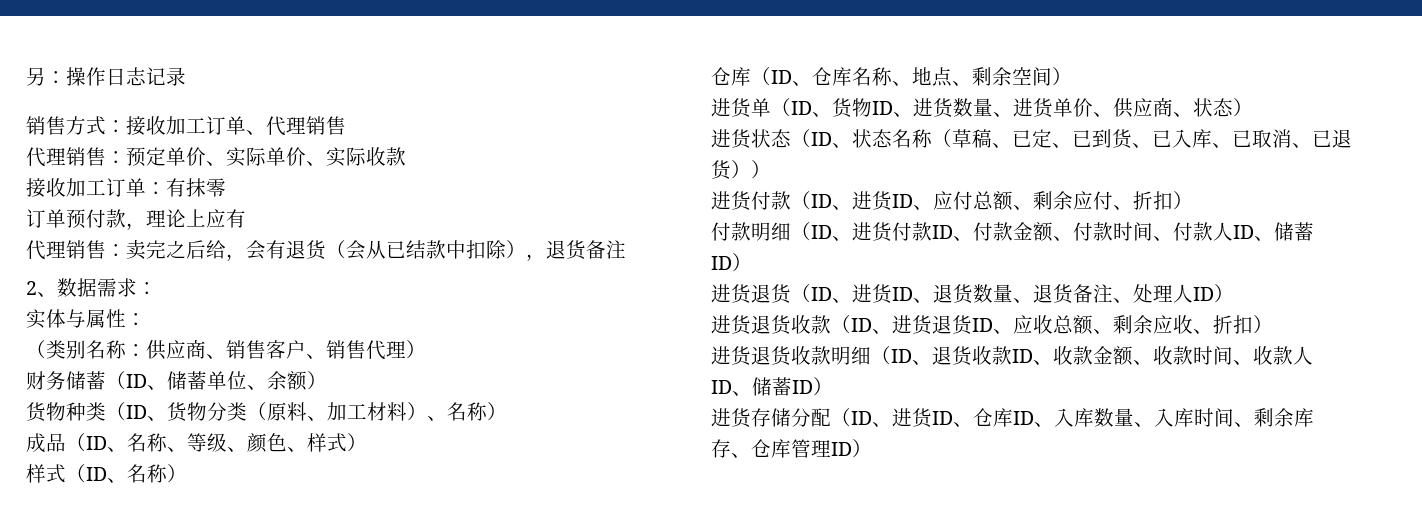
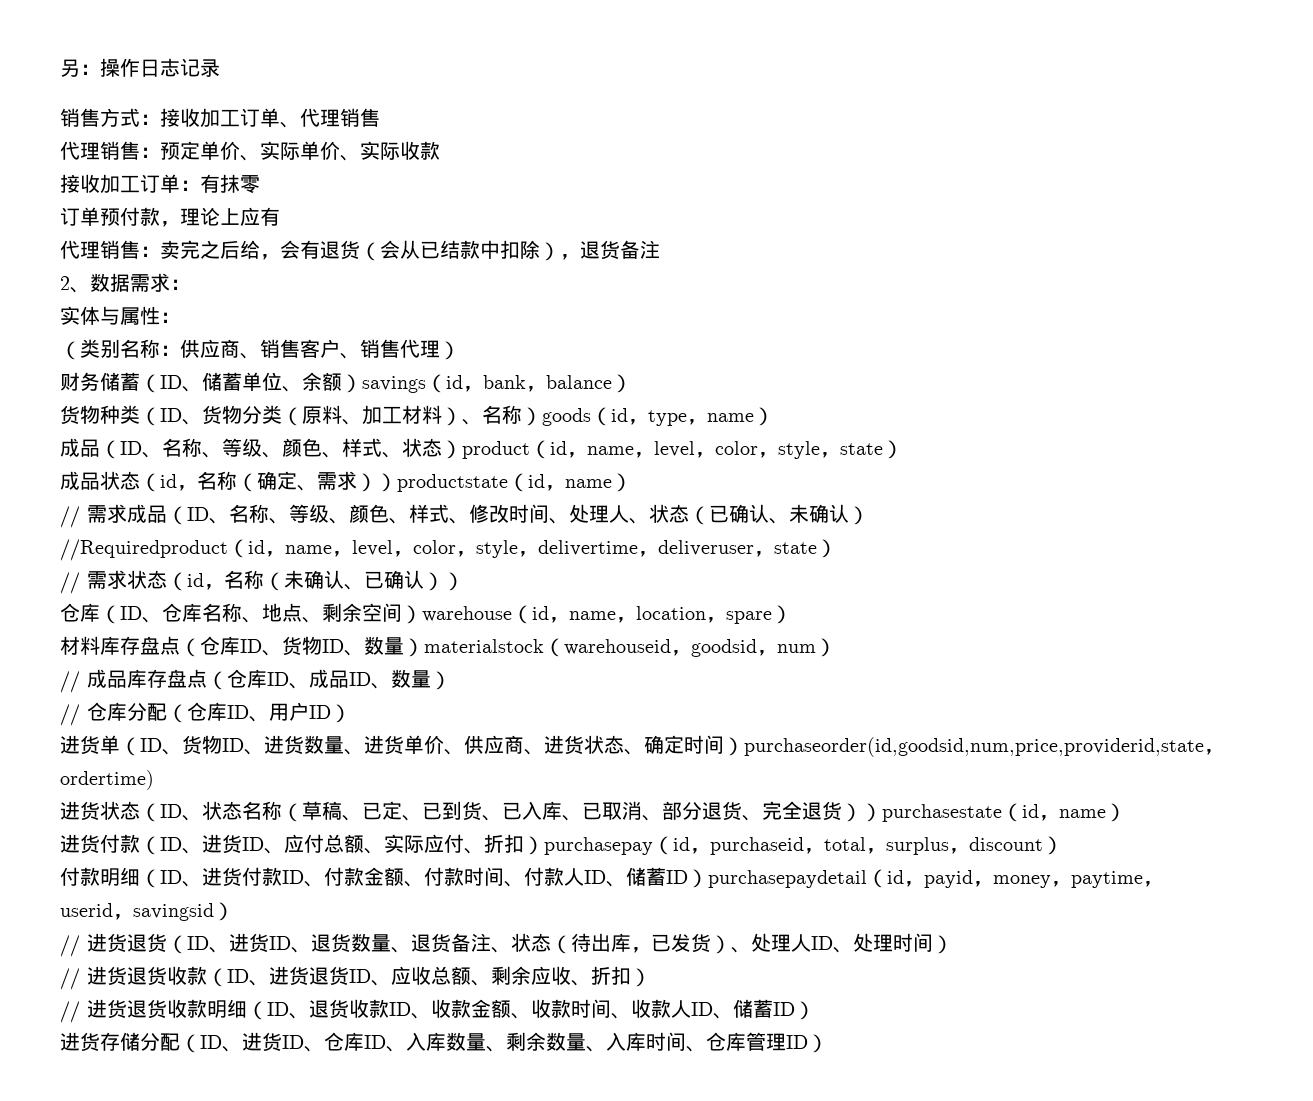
(327, 380) none -> [362,374,632,393] savings（id，bank，balance）
[26,433,367,453] [26,464,167,483] // 成品（ID、名称、等级、颜色、样式） // 样式（ID、名称 -> [542,407,774,426] [60,438,903,459] [60,471,632,492] [60,504,869,528] [60,539,837,561] [60,570,444,594] goods（id，type，name） // 成品（ID、名称、等级、颜色、样式、状态）product（id，name，level，color，style，state） // 成品状态（id，名称（确定、需求））productstate（id，name） // // 需求成品（ID、名称、等级、颜色、样式、修改时间、处理人、状态（已确认、未确认） // //Requiredproduct（id，name，level，color，style，delivertime，deliveruser，state） // // 需求状态（id，名称（未确认、已确认）
(1072, 76) none -> [422,605,792,624] [60,636,836,657] [60,669,451,693] [60,702,351,726] warehouse（id，name，location，spare） // 材料库存盘点（仓库ID、货物ID、数量）materialstock（warehouseid，goodsid，num） // // 成品库存盘点（仓库ID、成品ID、数量） // // 仓库分配（仓库ID、用户ID）
[1193,98,1253,117] 状态） -> [544,735,1224,757] [60,770,154,790] 进货状态、确定时间）purchaseorder(id,goodsid,num,price,providerid,state，ordertime)
[1312,130,1332,147] 已 -> [662,801,802,821] 部分退货、完全
(771, 169) none -> [882,803,1126,822] purchasestate（id，name）
[1033,191,1073,210] 剩余 -> [384,834,424,853] 实际
(1193, 200) none -> [544,836,1063,855] purchasepay（id，purchaseid，total，surplus，discount）
(752, 262) // -> [708,869,1163,888] [60,902,234,921] [60,935,80,957] purchasepaydetail（id，payid，money，paytime，userid，savingsid） // //
[1133,284,1234,303] 处理人ID） // -> [511,933,953,954] [60,968,80,990] 状态（待出库，已发货）、处理人ID、处理时间） // //
(1273, 324) none -> [60,1001,80,1023] //
[1154,408,1314,427] [711,439,731,458] 入库时间、剩余库存 -> [506,1032,686,1052] 剩余数量、入库时间

